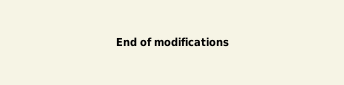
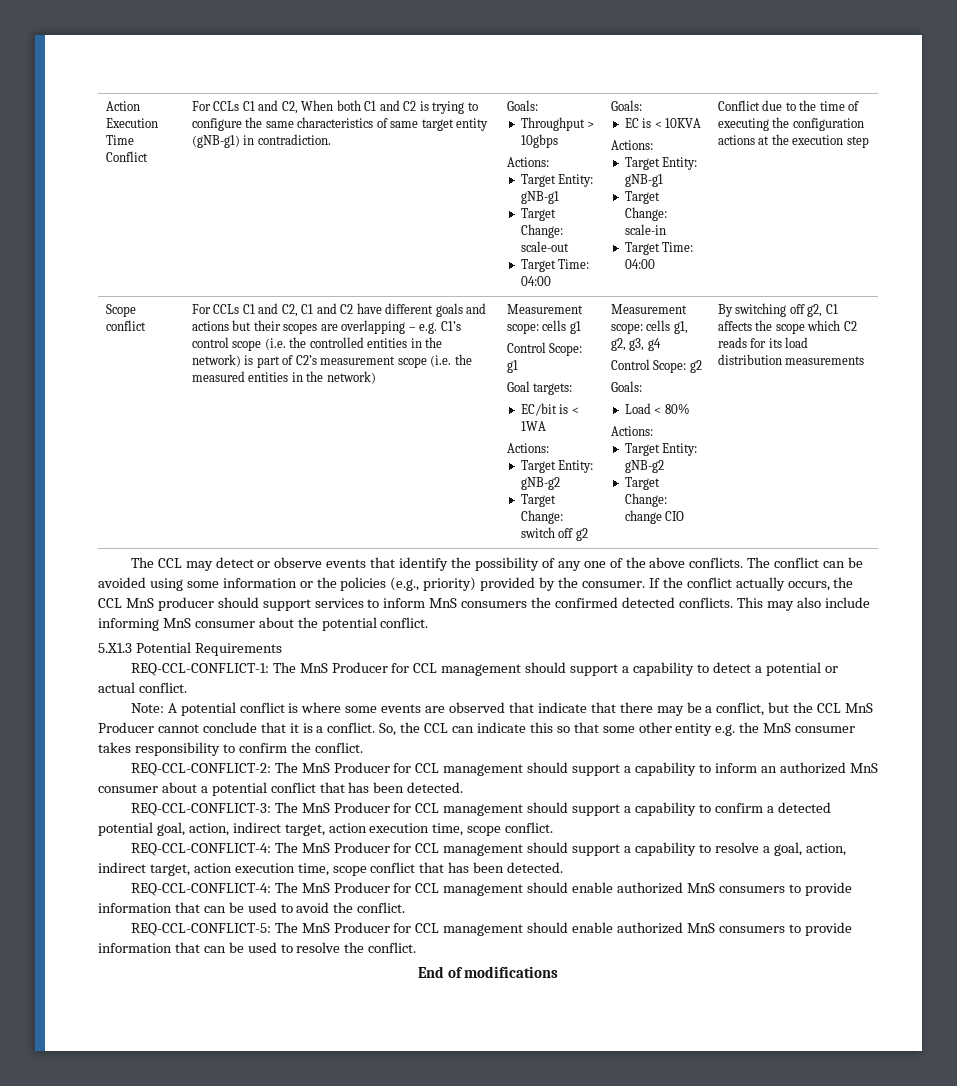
(115, 42) none -> [105,101,140,111] [105,118,158,128] [105,135,134,145] [105,151,148,162] [191,100,478,114] [191,117,489,131] [191,134,331,148] [506,100,538,111] [520,117,595,131] [520,134,558,148] [506,157,549,167] [520,174,594,187] [520,191,559,204] [520,208,556,221] [520,224,563,238] [520,241,569,252] [520,259,590,272] [520,276,551,286] [610,100,642,111] [624,118,702,128] [610,140,653,150] [624,157,698,170] [624,174,663,187] [624,191,660,204] [624,207,667,221] [624,224,666,235] [624,242,694,255] [624,259,655,269] [717,100,860,111] [717,117,864,131] [717,134,869,148] [105,304,136,317] [105,320,146,331] [191,303,487,317] [191,320,461,334] [191,337,443,351] [191,354,472,368] [191,371,376,384] [506,304,583,314] [506,320,581,334] [506,342,583,356] [506,360,518,373] [506,381,573,395] [520,403,579,416] [520,421,546,431] [506,443,549,453] [520,460,594,473] [520,477,560,490] [520,494,556,507] [520,510,563,524] [520,527,588,541] [610,304,687,314] [610,320,688,334] [610,338,661,351] [610,359,702,373] [610,381,642,392] [624,403,690,414] [610,426,653,436] [624,443,698,456] [624,460,664,473] [624,477,660,490] [624,493,667,507] [624,510,685,524] [717,303,838,317] [717,320,857,334] [717,337,809,348] [717,354,865,365] [130,557,863,571] [98,577,854,591] [98,597,870,611] [98,617,429,631] [98,642,282,656] [130,662,838,676] [98,682,187,693] [130,702,873,716] [98,722,856,736] [98,742,363,756] [130,762,878,776] [98,782,464,796] [130,802,831,816] [98,822,554,836] [130,842,846,856] [98,862,564,876] [130,882,852,896] [98,902,406,913] [130,922,852,936] [98,942,417,953] Action Execution Time Conflict | For CCLs C1 and C2, When both C1 and C2 is trying to configure the same characteristics of same target entity (gNB-g1) in contradiction. | Goals: // Throughput > 10gbps // Actions: // Target Entity: gNB-g1 // Target Change: scale-out // Target Time: 04:00 | Goals: // EC is < 10KVA // Actions: // Target Entity: gNB-g1 // Target Change: scale-in // Target Time: 04:00 | Conflict due to the time of executing the configuration actions at the execution step // Scope conflict | For CCLs C1 and C2, C1 and C2 have different goals and actions but their scopes are overlapping – e.g. C1’s control scope (i.e. the controlled entities in the network) is part of C2’s measurement scope (i.e. the measured entities in the network) | Measurement scope: cells g1 // Control Scope: g1 // Goal targets: // EC/bit is < 1WA // Actions: // Target Entity: gNB-g2 // Target Change: switch off g2 | Measurement scope: cells g1, g2, g3, g4 // Control Scope: g2 // Goals: // Load < 80% // Actions: // Target Entity: gNB-g2 // Target Change: change CIO | By switching off g2, C1 affects the scope which C2 reads for its load distribution measurements // The CCL may detect or observe events that identify the possibility of any one of the above conflicts. The conflict can be avoided using some information or the policies (e.g., priority) provided by the consumer. If the conflict actually occurs, the CCL MnS producer should support services to inform MnS consumers the confirmed detected conflicts. This may also include informing MnS consumer about the potential conflict. // 5.X1.3 Potential Requirements // REQ-CCL-CONFLICT-1: The MnS Producer for CCL management should support a capability to detect a potential or actual conflict. // Note: A potential conflict is where some events are observed that indicate that there may be a conflict, but the CCL MnS Producer cannot conclude that it is a conflict. So, the CCL can indicate this so that some other entity e.g. the MnS consumer takes responsibility to confirm the conflict. // REQ-CCL-CONFLICT-2: The MnS Producer for CCL management should support a capability to inform an authorized MnS consumer about a potential conflict that has been detected. // REQ-CCL-CONFLICT-3: The MnS Producer for CCL management should support a capability to confirm a detected potential goal, action, indirect target, action execution time, scope conflict. // REQ-CCL-CONFLICT-4: The MnS Producer for CCL management should support a capability to resolve a goal, action, indirect target, action execution time, scope conflict that has been detected. // REQ-CCL-CONFLICT-4: The MnS Producer for CCL management should enable authorized MnS consumers to provide information that can be used to avoid the conflict. // REQ-CCL-CONFLICT-5: The MnS Producer for CCL management should enable authorized MnS consumers to provide information that can be used to resolve the conflict. //

